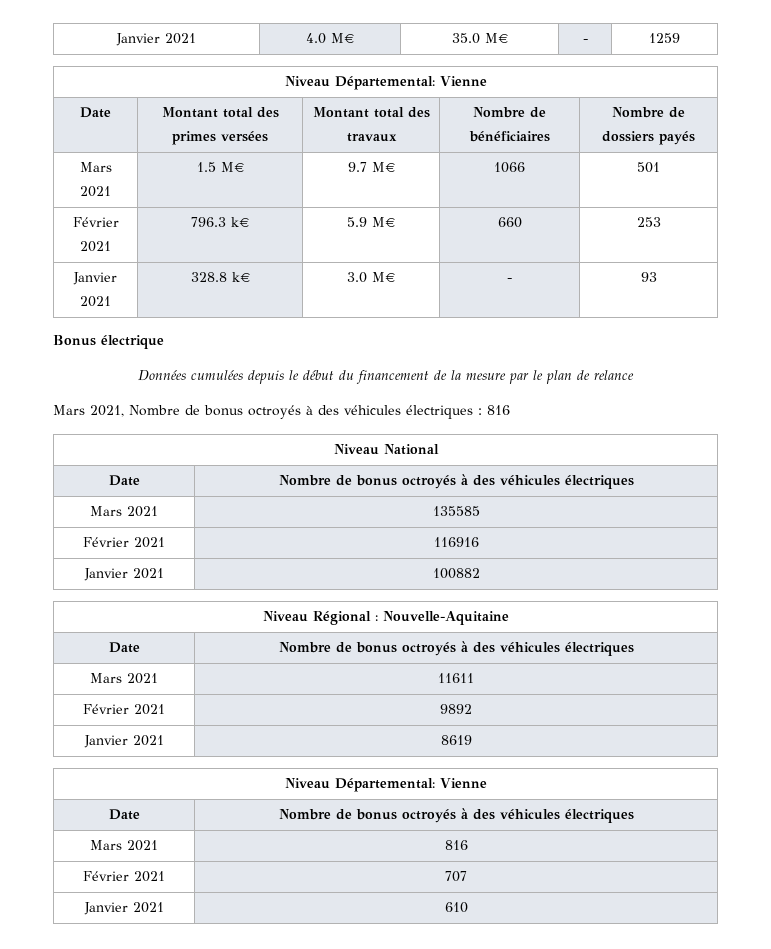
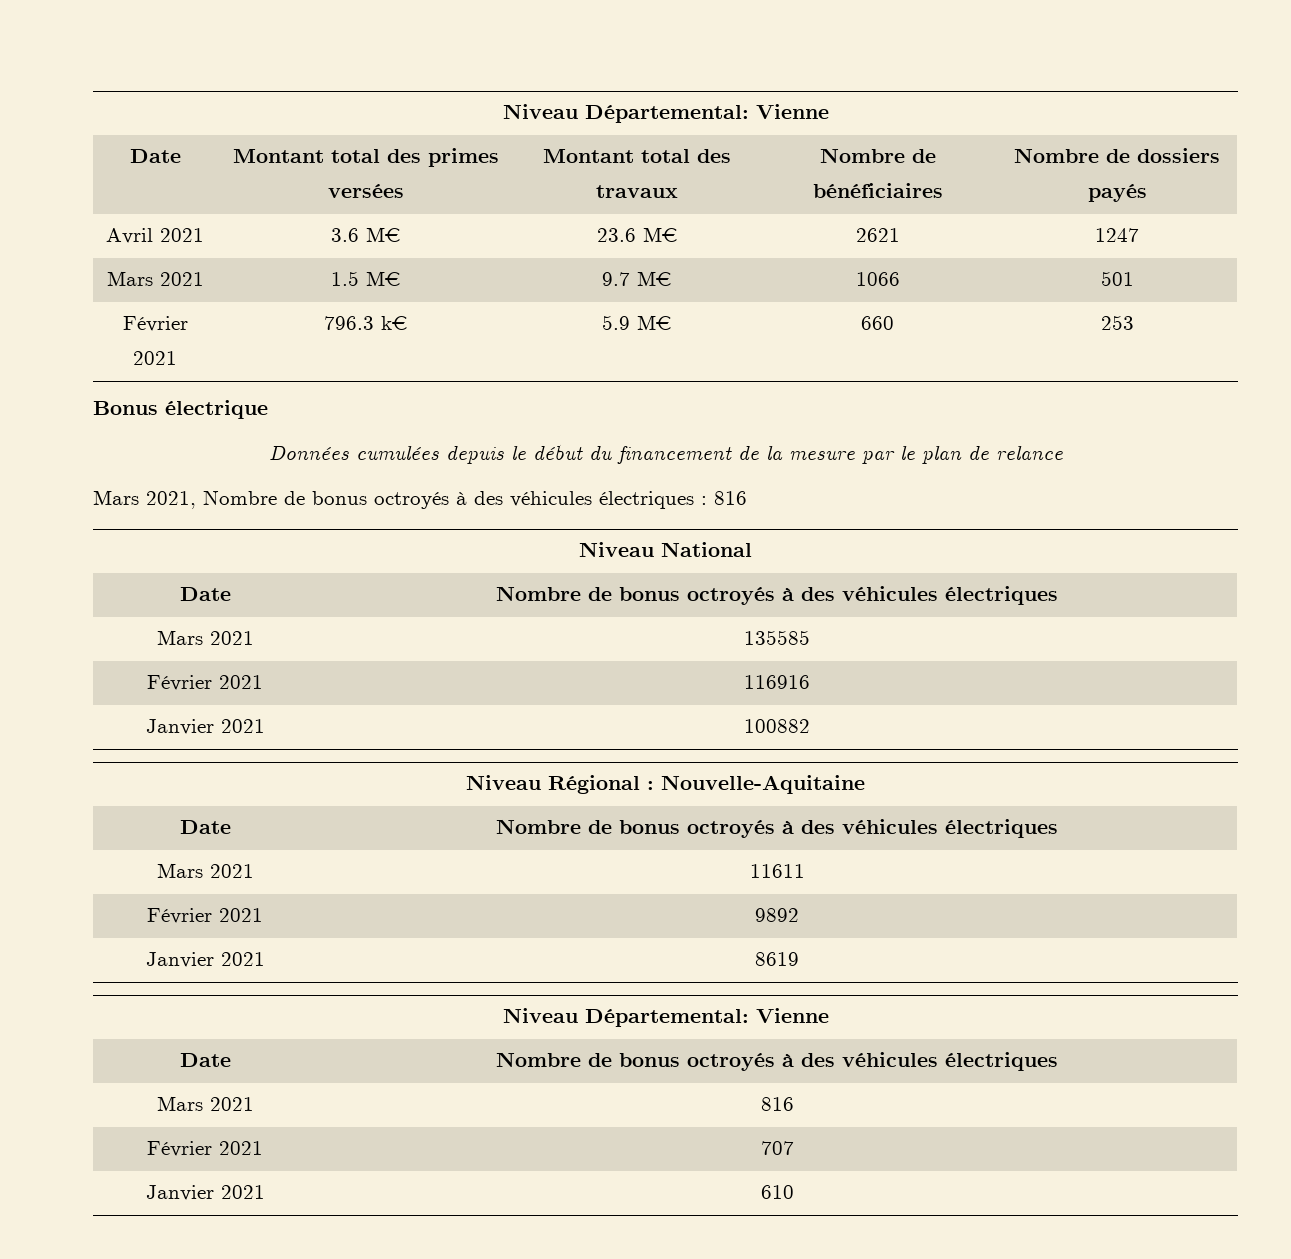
[116,33,196,46] [306,33,354,44] [451,33,508,44] [582,39,588,43] [649,33,680,43] Janvier 2021 | 4.0 M€ | 35.0 M€ | - | 1259 // -> (502, 111) none
(695, 138) none -> [106,228,204,244] [331,227,400,242] [596,227,677,242] [855,228,900,242] [1095,228,1139,242] // Avril 2021 | 3.6 M€ | 23.6 M€ | 2621 | 1247
[73,272,117,285] [80,296,111,307] [190,272,250,282] [347,272,395,283] [507,278,512,282] [640,272,657,282] // Janvier 2021 | 328.8 k€ | 3.0 M€ | - | 93 -> (1134, 322) none

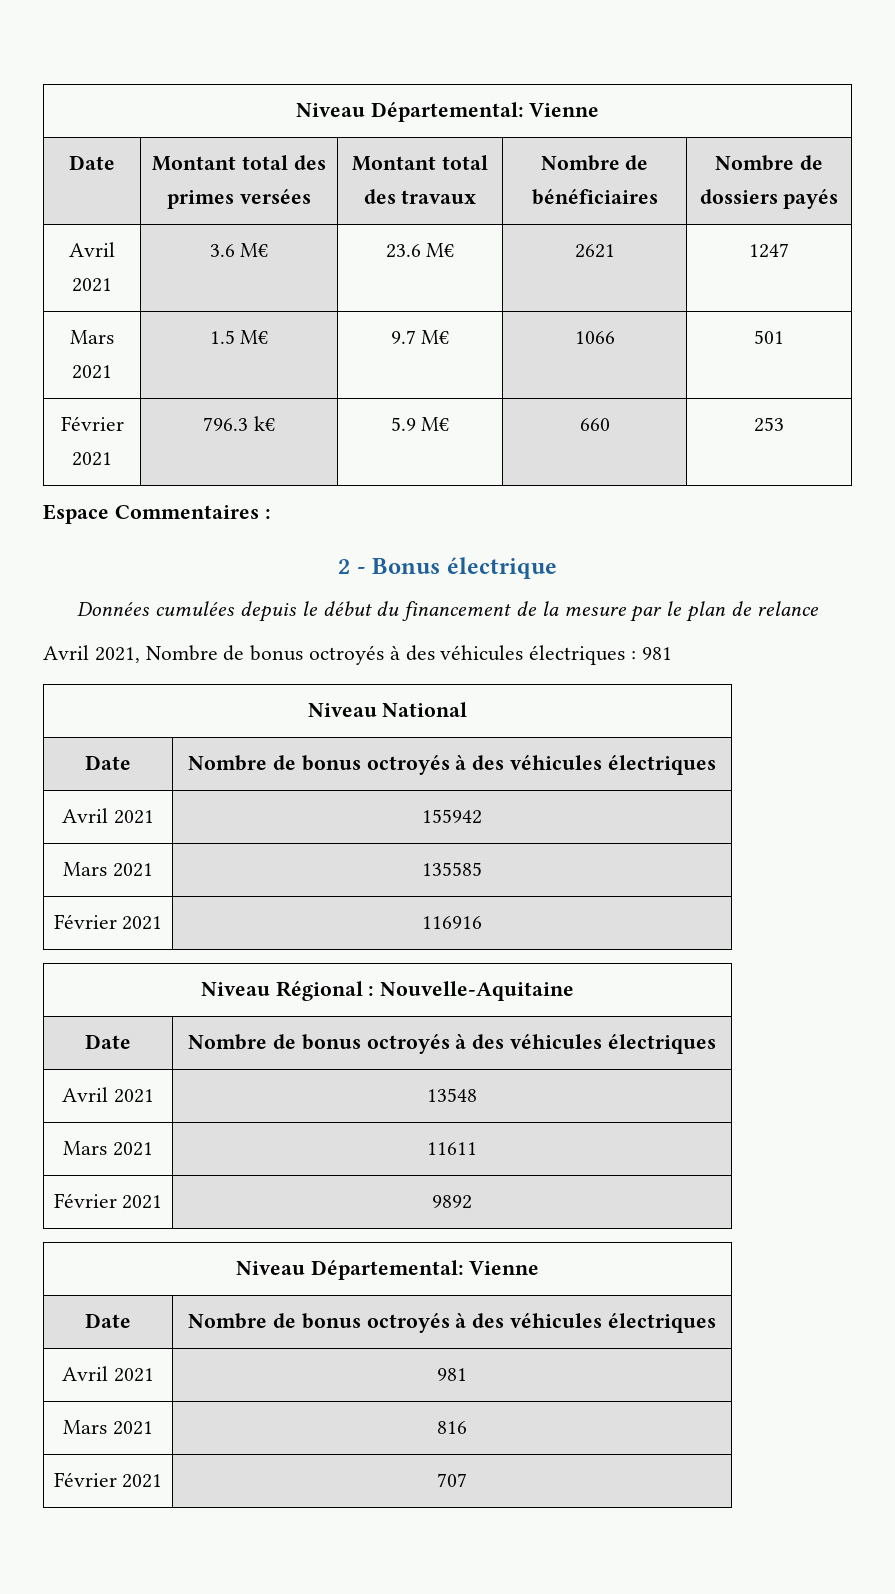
(1134, 322) none -> [43,504,271,524] [338,559,366,574] Espace Commentaires : // 2 -
[93,490,139,505] Mars -> [43,645,89,660] Avril
[714,491,747,505] 816 -> [641,647,672,660] 981
(1058, 595) none -> [62,808,154,824] [422,809,482,824] // Avril 2021 | 155942
[145,719,265,735] [744,719,810,733] // Janvier 2021 | 100882 -> (482, 922) none
(1058, 828) none -> [62,1087,154,1103] [427,1088,477,1102] // Avril 2021 | 13548
[145,952,265,968] [755,952,799,966] // Janvier 2021 | 8619 -> (472, 1202) none
(1058, 1061) none -> [62,1366,154,1382] [437,1368,467,1381] // Avril 2021 | 981
[145,1185,265,1201] [760,1185,794,1199] // Janvier 2021 | 610 -> (467, 1480) none

